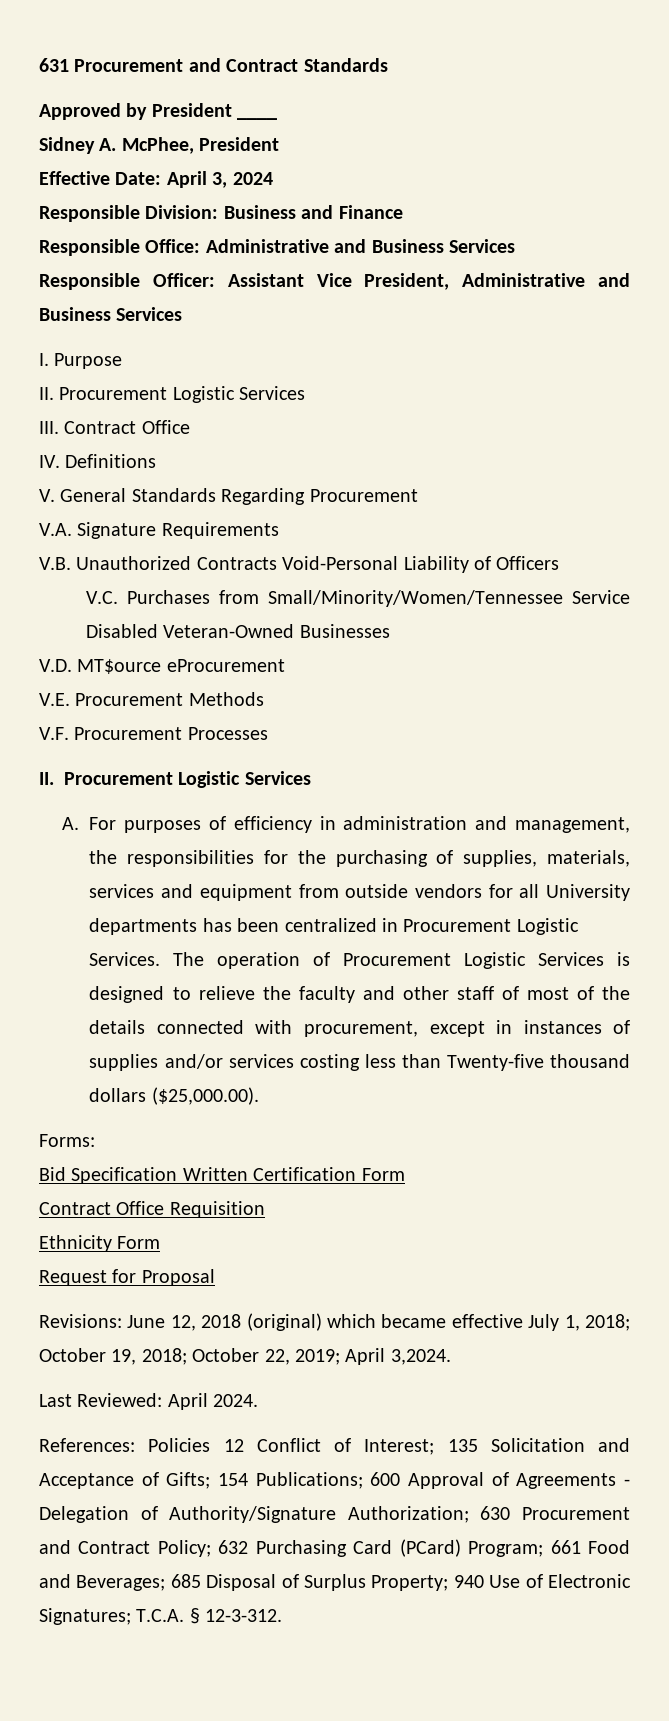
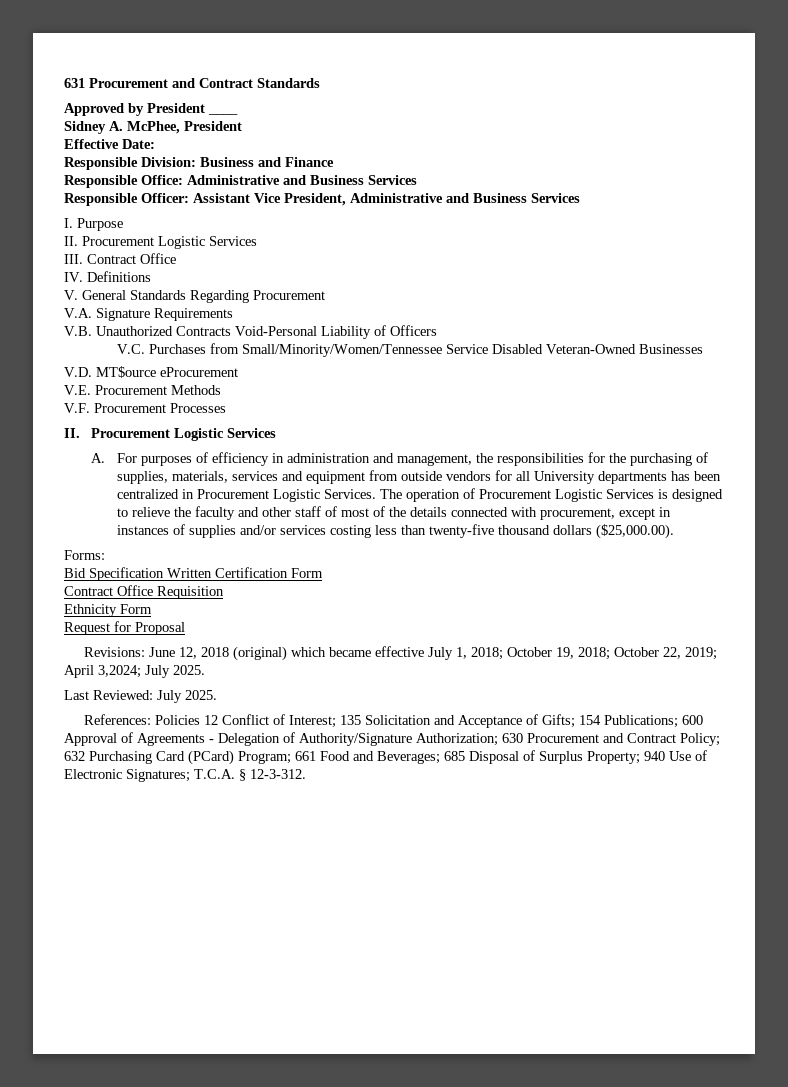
[166,171,273,188] April 3, 2024 -> (155, 144) none
[446,1054,544,1071] Twenty-five -> [429,524,495,538] twenty-five
[390,1349,451,1365] 3,2024. -> [98,665,205,678] 3,2024; July 2025.
[167,1393,259,1410] April 2024. -> [157,690,217,703] July 2025.

